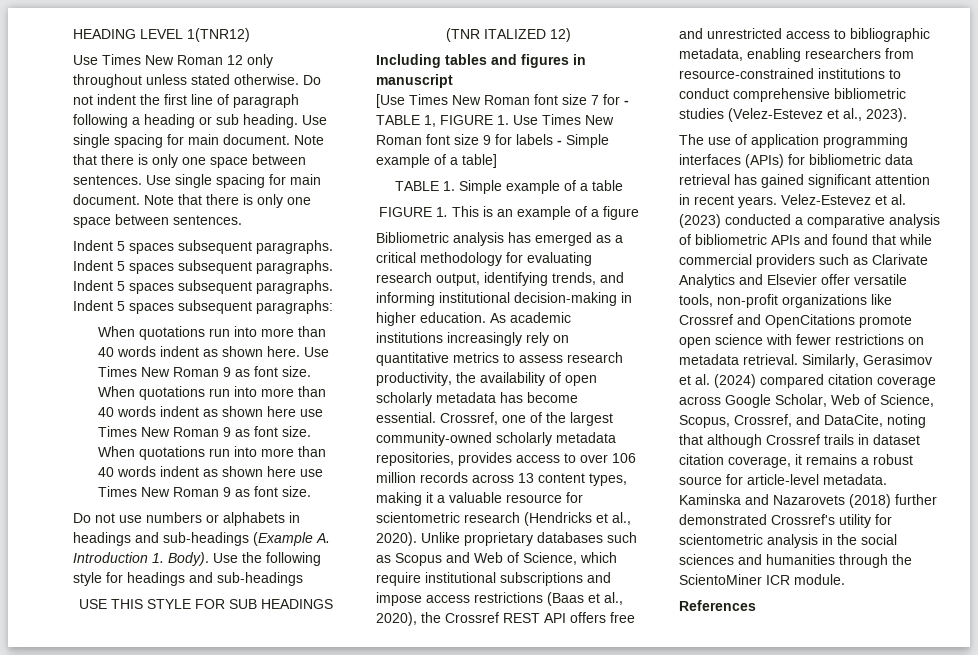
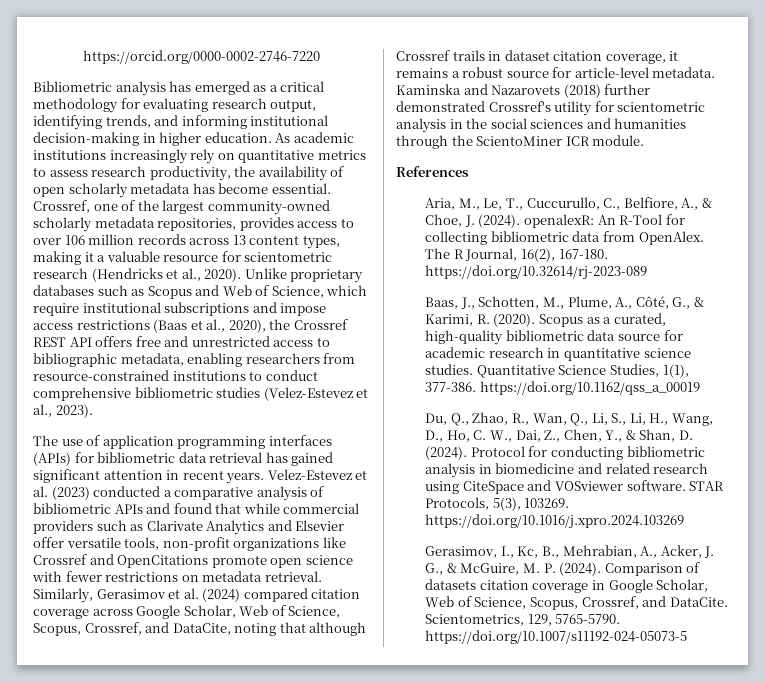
[73,28,250,42] [73,54,273,68] [73,74,321,88] [73,94,299,108] [73,114,327,128] [73,134,324,148] [73,154,306,168] [73,174,321,188] [73,194,311,208] [73,214,242,228] [73,240,333,254] [73,260,333,274] [73,280,333,294] [73,300,333,314] [97,326,326,340] [97,346,329,357] [97,366,311,377] [97,386,326,400] [97,406,323,417] [97,426,311,437] [97,446,326,460] [97,466,323,477] [97,486,311,497] [73,512,300,526] [73,532,330,546] [73,552,321,566] [73,572,303,586] [78,599,333,609] [446,28,571,42] [376,54,586,68] [376,74,453,88] [376,94,629,108] [376,114,614,127] [376,134,609,148] [376,154,497,168] [394,180,623,194] [378,206,639,220] HEADING LEVEL 1(TNR12) // Use Times New Roman 12 only throughout unless stated otherwise. Do not indent the first line of paragraph following a heading or sub heading. Use single spacing for main document. Note that there is only one space between sentences. Use single spacing for main document. Note that there is only one space between sentences. // Indent 5 spaces subsequent paragraphs. Indent 5 spaces subsequent paragraphs. Indent 5 spaces subsequent paragraphs. Indent 5 spaces subsequent paragraphs: // When quotations run into more than 40 words indent as shown here. Use Times New Roman 9 as font size. When quotations run into more than 40 words indent as shown here use Times New Roman 9 as font size. When quotations run into more than 40 words indent as shown here use Times New Roman 9 as font size. // Do not use numbers or alphabets in headings and sub-headings (Example A. Introduction 1. Body). Use the following style for headings and sub-headings // USE THIS STYLE FOR SUB HEADINGS (TNR ITALIZED 12) // Including tables and figures in manuscript // [Use Times New Roman font size 7 for - TABLE 1, FIGURE 1. Use Times New Roman font size 9 for labels - Simple example of a table] // TABLE 1. Simple example of a table // FIGURE 1. This is an example of a figure -> [82,50,320,64] https://orcid.org/0000-0002-2746-7220
(756, 605) none -> [425,197,712,210] [425,214,685,228] [425,231,704,245] [425,248,608,262] [425,265,648,280] [425,296,704,309] [425,313,666,327] [425,330,683,345] [425,347,691,361] [425,364,689,378] [425,381,700,395] [425,412,713,426] [425,429,693,442] [425,446,705,460] [425,463,709,478] [425,480,725,494] [425,497,570,511] [425,514,685,529] [425,545,715,558] [425,562,701,576] [425,579,709,593] [425,596,728,610] [425,614,621,626] [425,630,688,644] // Aria, M., Le, T., Cuccurullo, C., Belfiore, A., & Choe, J. (2024). openalexR: An R-Tool for collecting bibliometric data from OpenAlex. The R Journal, 16(2), 167-180. https://doi.org/10.32614/rj-2023-089 // Baas, J., Schotten, M., Plume, A., Côté, G., & Karimi, R. (2020). Scopus as a curated, high-quality bibliometric data source for academic research in quantitative science studies. Quantitative Science Studies, 1(1), 377-386. https://doi.org/10.1162/qss_a_00019 // Du, Q., Zhao, R., Wan, Q., Li, S., Li, H., Wang, D., Ho, C. W., Dai, Z., Chen, Y., & Shan, D. (2024). Protocol for conducting bibliometric analysis in biomedicine and related research using CiteSpace and VOSviewer software. STAR Protocols, 5(3), 103269. https://doi.org/10.1016/j.xpro.2024.103269 // Gerasimov, I., Kc, B., Mehrabian, A., Acker, J. G., & McGuire, M. P. (2024). Comparison of datasets citation coverage in Google Scholar, Web of Science, Scopus, Crossref, and DataCite. Scientometrics, 129, 5765-5790. https://doi.org/10.1007/s11192-024-05073-5

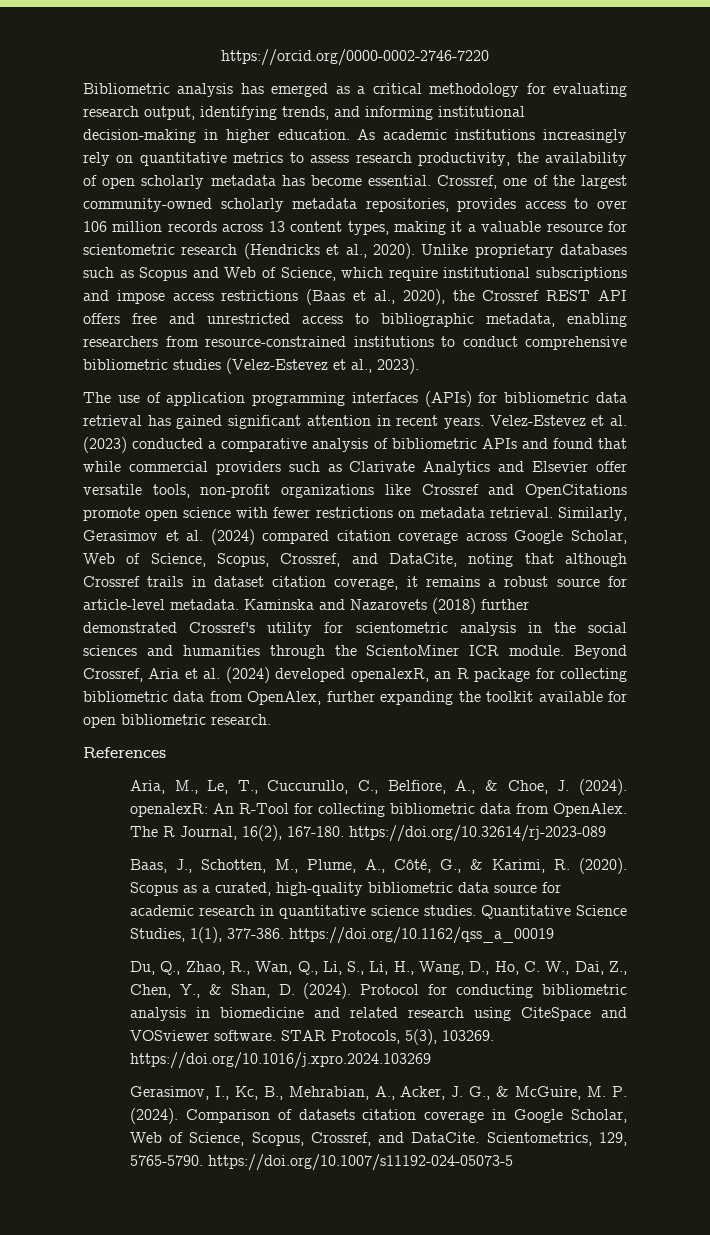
(645, 140) none -> [574,645,627,659] [83,667,627,683] [83,691,628,705] [83,714,271,728] Beyond Crossref, Aria et al. (2024) developed openalexR, an R package for collecting bibliometric data from OpenAlex, further expanding the toolkit available for open bibliometric research.

